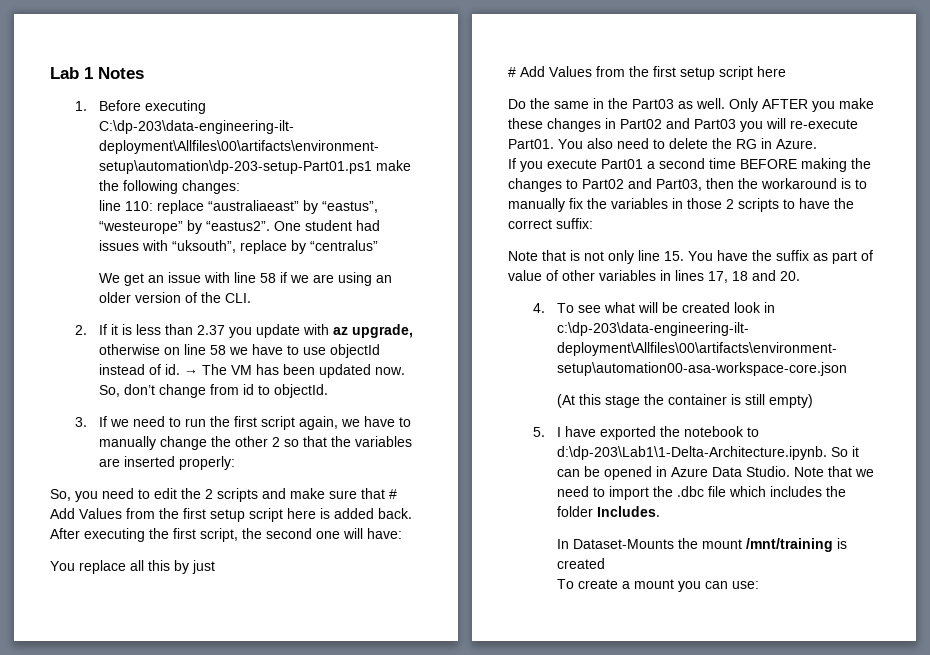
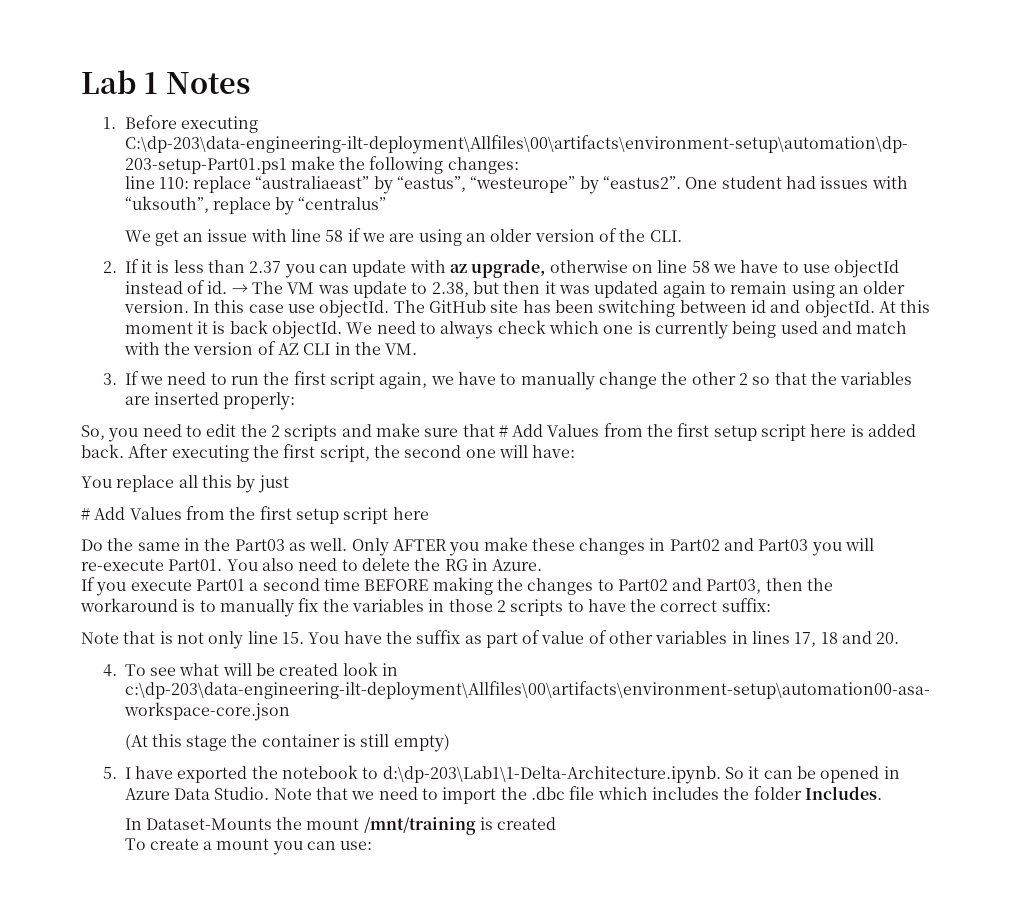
(253, 332) none -> [318,264,348,273] can
[256,364,406,378] [99,384,329,398] has been updated now. So, don’t change from id to objectId. -> [317,281,906,298] [123,300,931,318] [124,320,908,339] [123,341,418,355] was update to 2.38, but then it was updated again to remain using an older version. In this case use objectId. The GitHub site has been switching between id and objectId. At this moment it is back objectId. We need to always check which one is currently being used and match with the version of AZ CLI in the VM.

